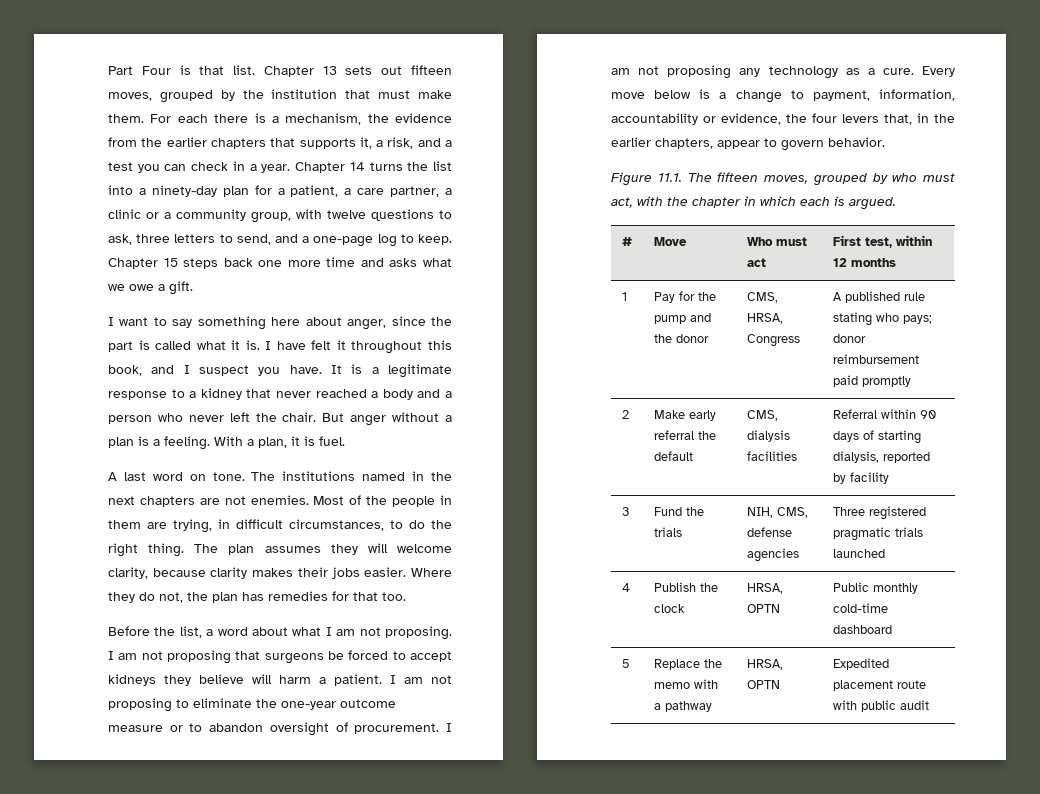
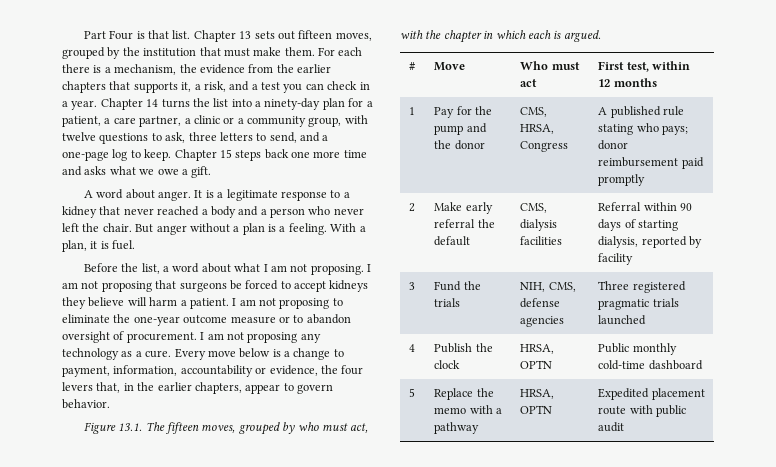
[108,316,453,330] [108,340,452,354] [108,365,322,376] I want to say something here about anger, since the part is called what it is. I have felt it throughout this book, and I suspect you have. -> [83,189,192,201] A word about anger.
[108,471,452,481] [108,495,453,507] [108,519,452,533] [108,543,452,557] [108,567,453,579] [108,591,406,603] // A last word on tone. The institutions named in the next chapters are not enemies. Most of the people in them are trying, in difficult circumstances, to do the right thing. The plan assumes they will welcome clarity, because clarity makes their jobs easier. Where they do not, the plan has remedies for that too. -> (136, 245) none
[657,173,682,182] 11.1. -> [118,423,143,431] 13.1.

